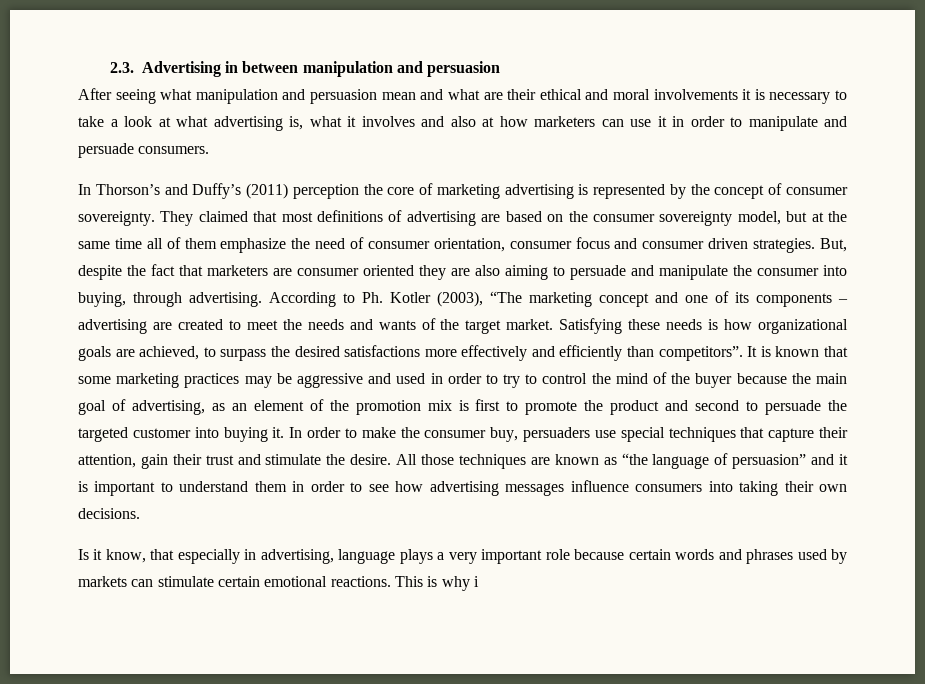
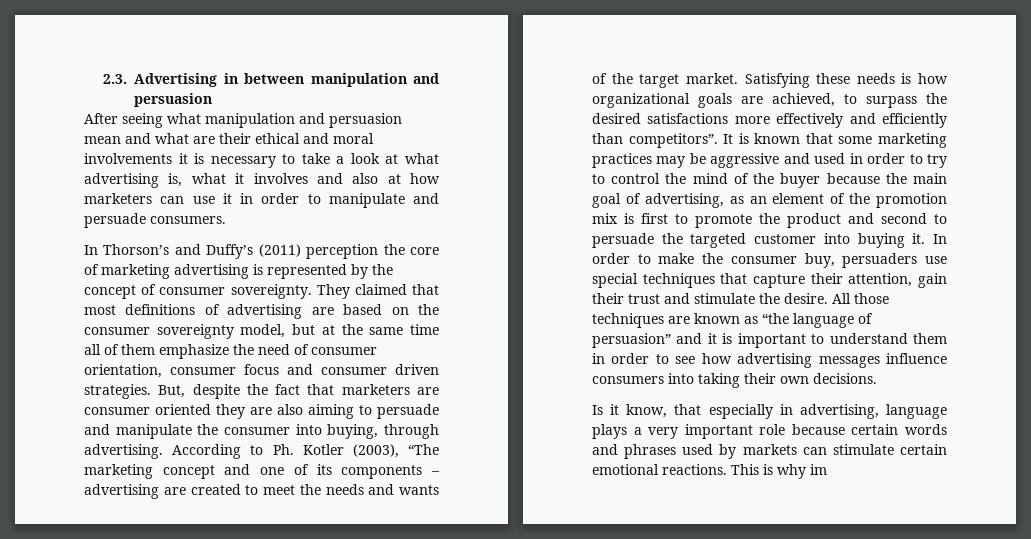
[473,576,479,587] i -> [810,464,827,475] im

